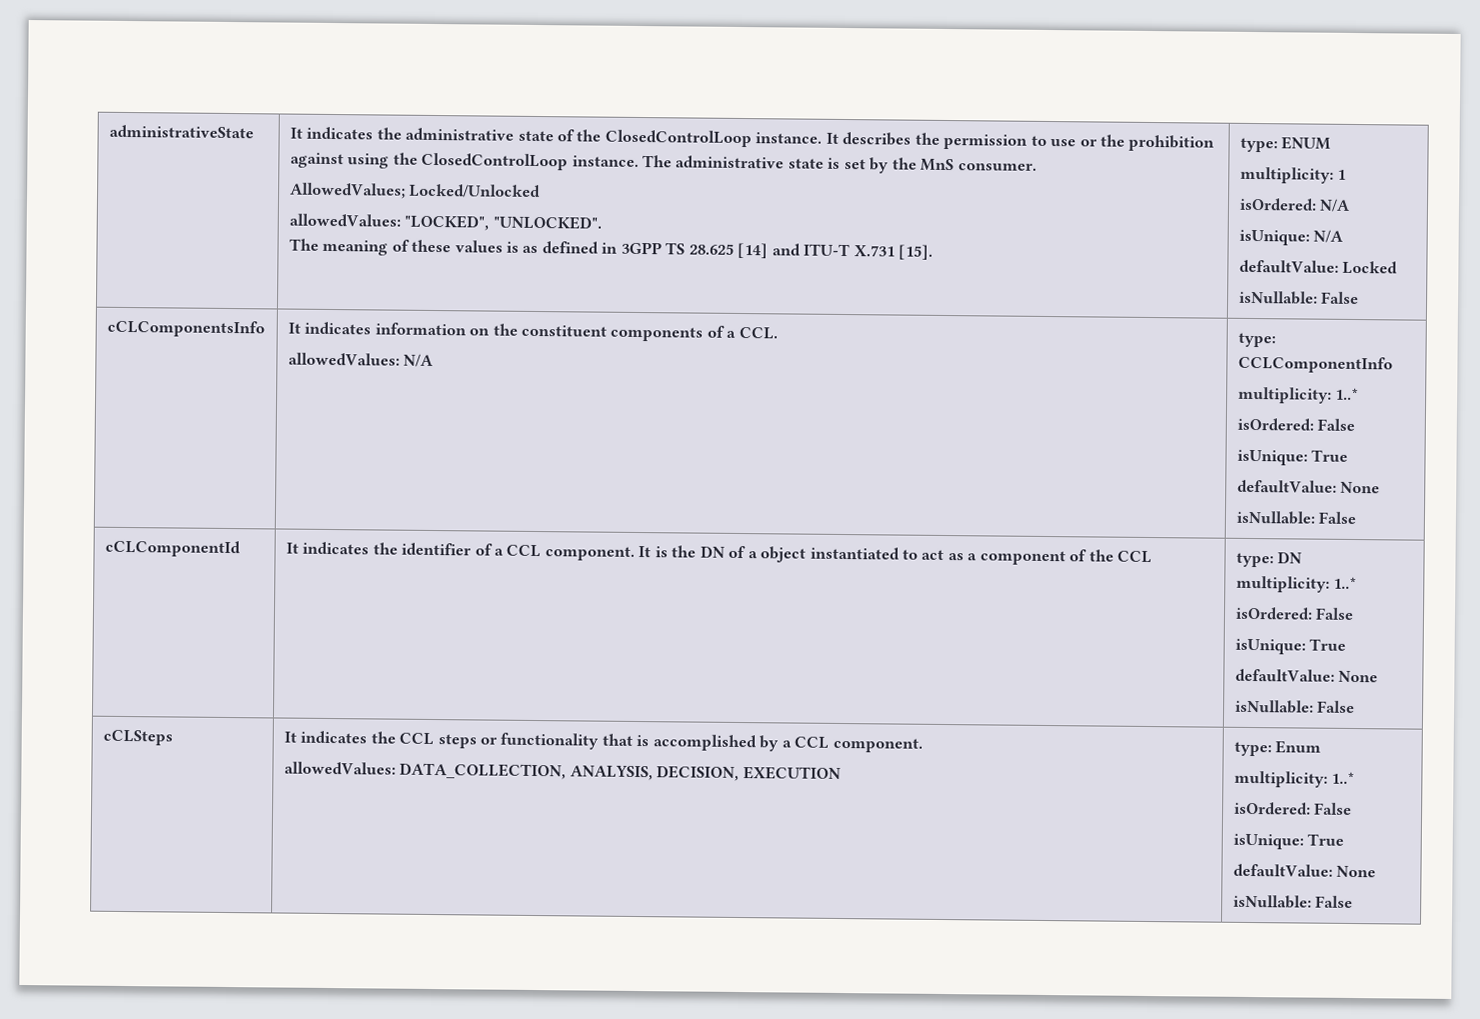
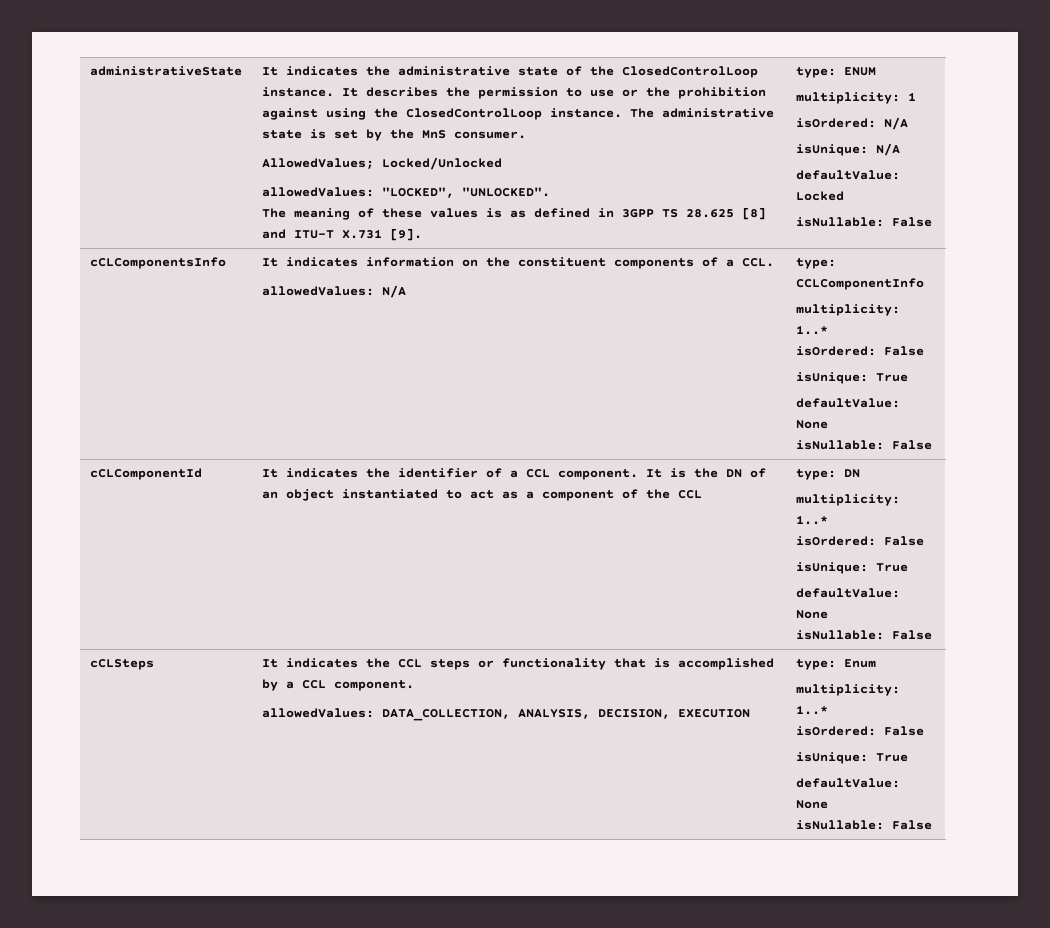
[737,242,769,259] [14] -> [741,207,766,220] [8]
[898,244,934,260] [15]. -> [389,228,422,241] [9].
[747,551,758,559] a -> [261,491,278,499] an

